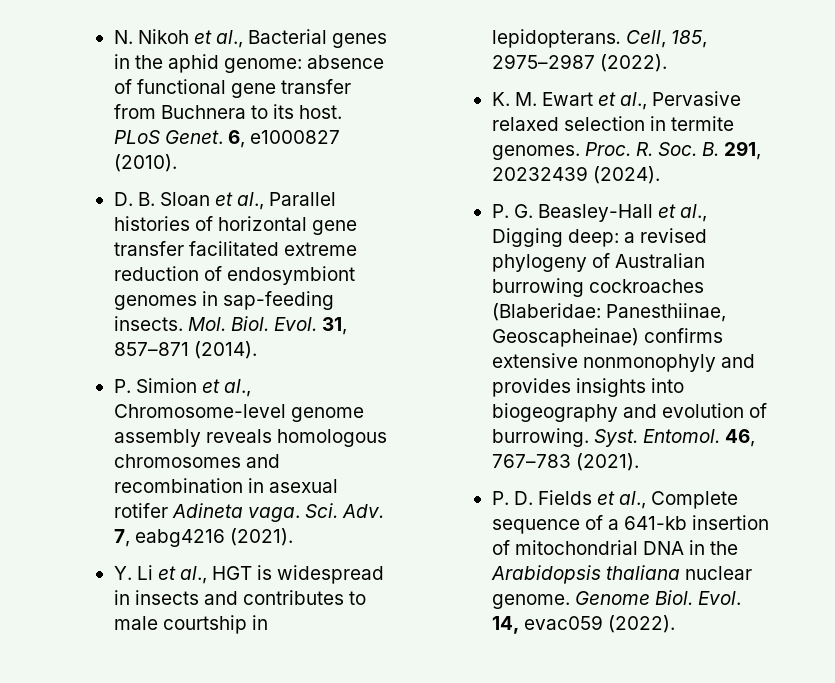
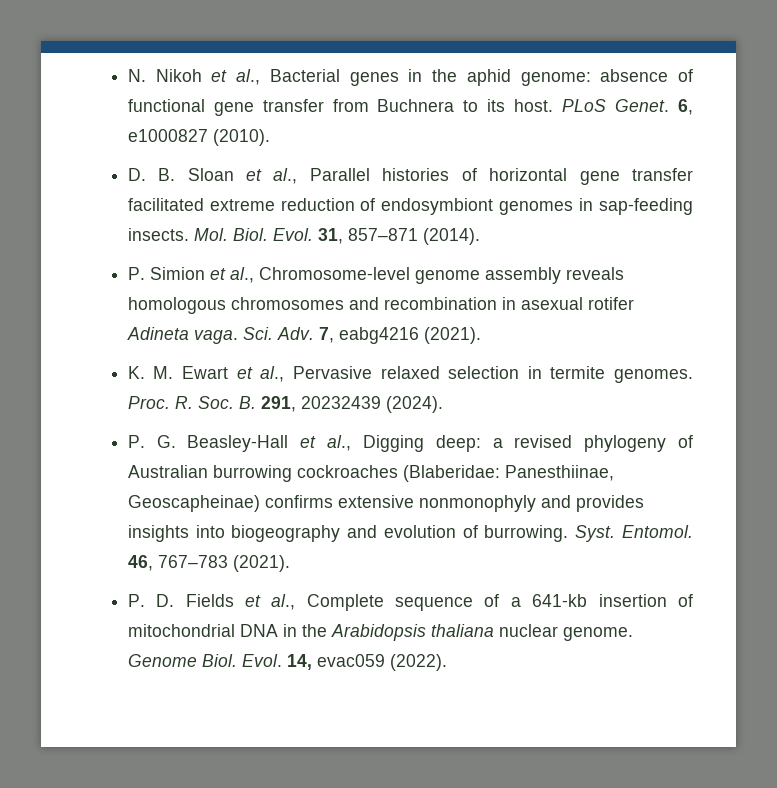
[113,565,385,584] [113,590,367,605] [113,615,268,634] [491,29,707,48] [491,54,667,72] // Y. Li et al., HGT is widespread in insects and contributes to male courtship in lepidopterans. Cell, 185, 2975–2987 (2022). -> (481, 335) none

